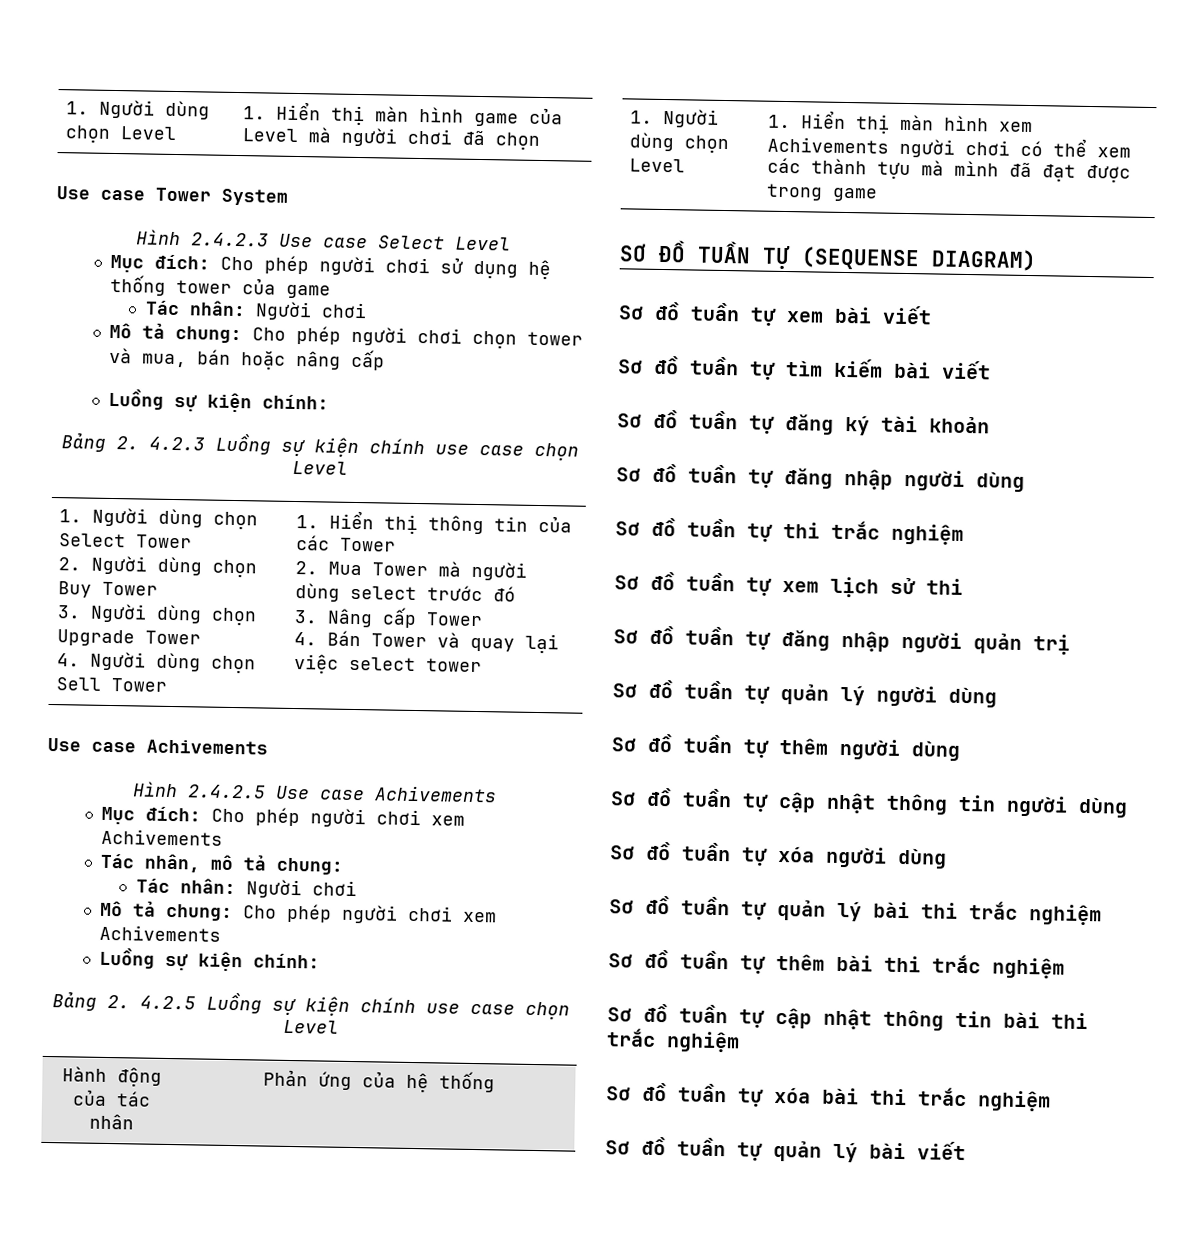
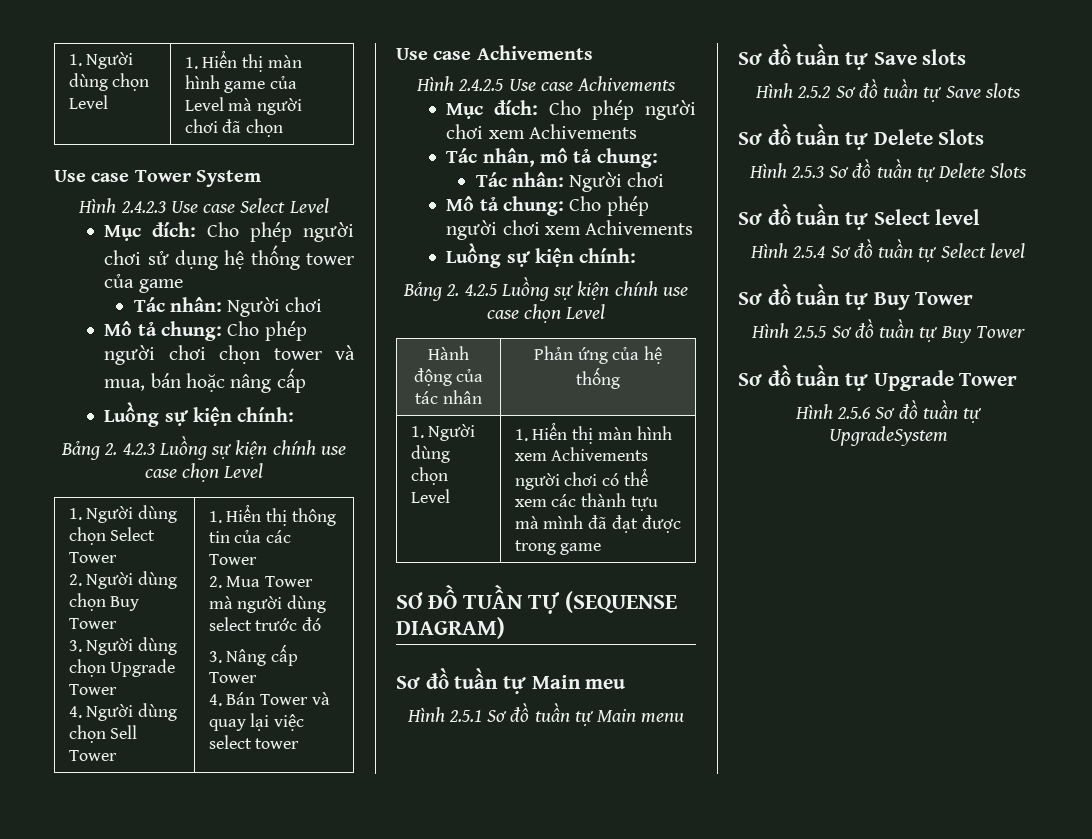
[786,305,932,325] [618,355,991,380] [617,409,990,436] [616,463,1025,492] [615,517,964,545] [614,571,963,598] [613,625,1070,655] [612,679,997,708] [611,733,961,761] [610,787,1128,818] [610,841,947,869] [609,895,1102,926] [608,949,1065,979] [607,1003,1088,1031] [606,1028,740,1053] [606,1082,1051,1112] [605,1136,966,1163] xem bài viết // Sơ đồ tuần tự tìm kiếm bài viết // Sơ đồ tuần tự đăng ký tài khoản // Sơ đồ tuần tự đăng nhập người dùng // Sơ đồ tuần tự thi trắc nghiệm // Sơ đồ tuần tự xem lịch sử thi // Sơ đồ tuần tự đăng nhập người quản trị // Sơ đồ tuần tự quản lý người dùng // Sơ đồ tuần tự thêm người dùng // Sơ đồ tuần tự cập nhật thông tin người dùng // Sơ đồ tuần tự xóa người dùng // Sơ đồ tuần tự quản lý bài thi trắc nghiệm // Sơ đồ tuần tự thêm bài thi trắc nghiệm // Sơ đồ tuần tự cập nhật thông tin bài thi trắc nghiệm // Sơ đồ tuần tự xóa bài thi trắc nghiệm // Sơ đồ tuần tự quản lý bài viết -> [531,675,626,689] [406,703,685,726] [738,44,967,70] [755,79,1021,102] [738,124,985,150] [748,159,1028,182] [738,204,981,230] [750,239,1025,262] [738,284,974,310] [751,319,1025,343] [738,365,1018,391] [794,400,982,423] [828,426,948,446] Main meu // Hình 2.5.1 Sơ đồ tuần tự Main menu // Sơ đồ tuần tự Save slots // Hình 2.5.2 Sơ đồ tuần tự Save slots // Sơ đồ tuần tự Delete Slots // Hình 2.5.3 Sơ đồ tuần tự Delete Slots // Sơ đồ tuần tự Select level // Hình 2.5.4 Sơ đồ tuần tự Select level // Sơ đồ tuần tự Buy Tower // Hình 2.5.5 Sơ đồ tuần tự Buy Tower // Sơ đồ tuần tự Upgrade Tower // Hình 2.5.6 Sơ đồ tuần tự UpgradeSystem

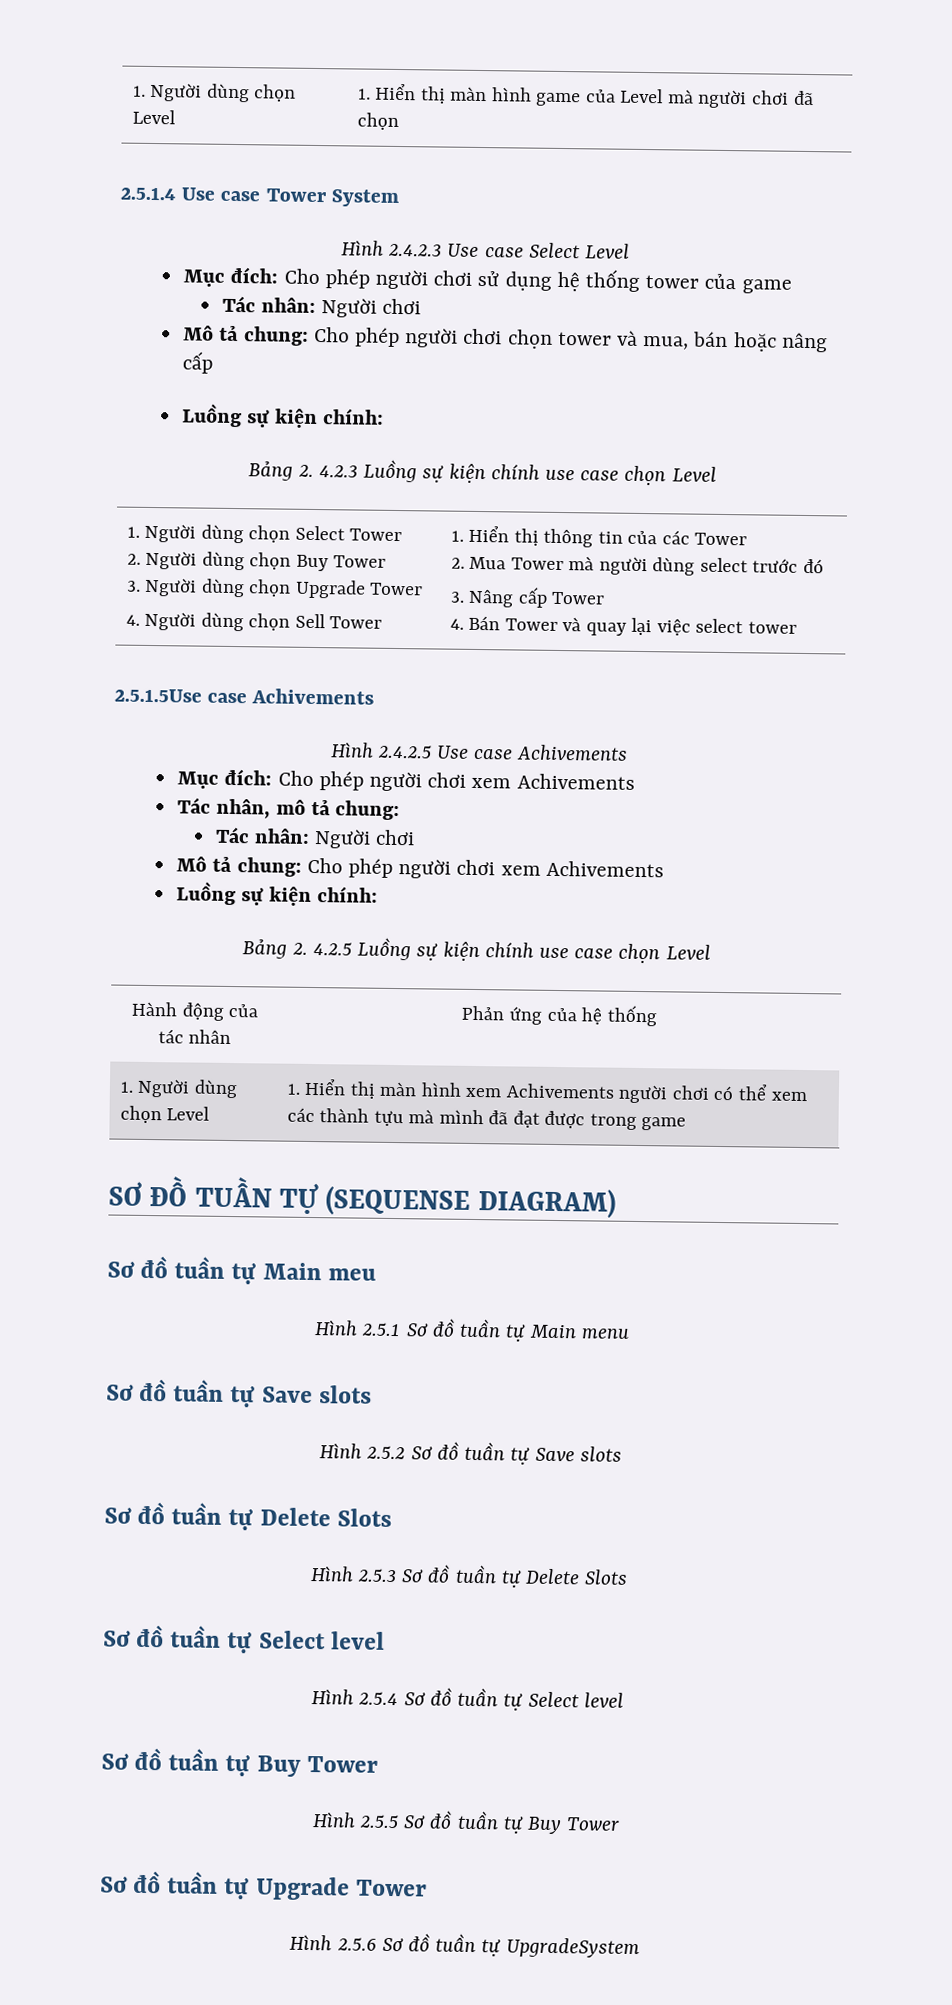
(284, 128) none -> [120,186,176,201] 2.5.1.4
[396,48,428,60] Use -> [114,688,202,703] 2.5.1.5Use

